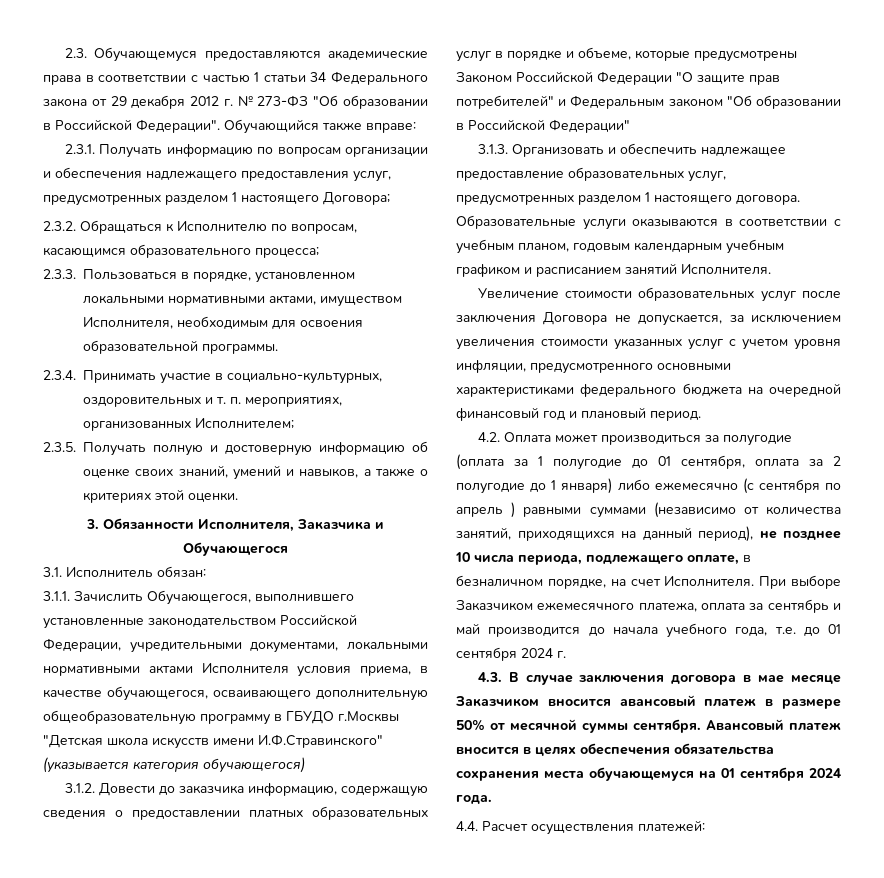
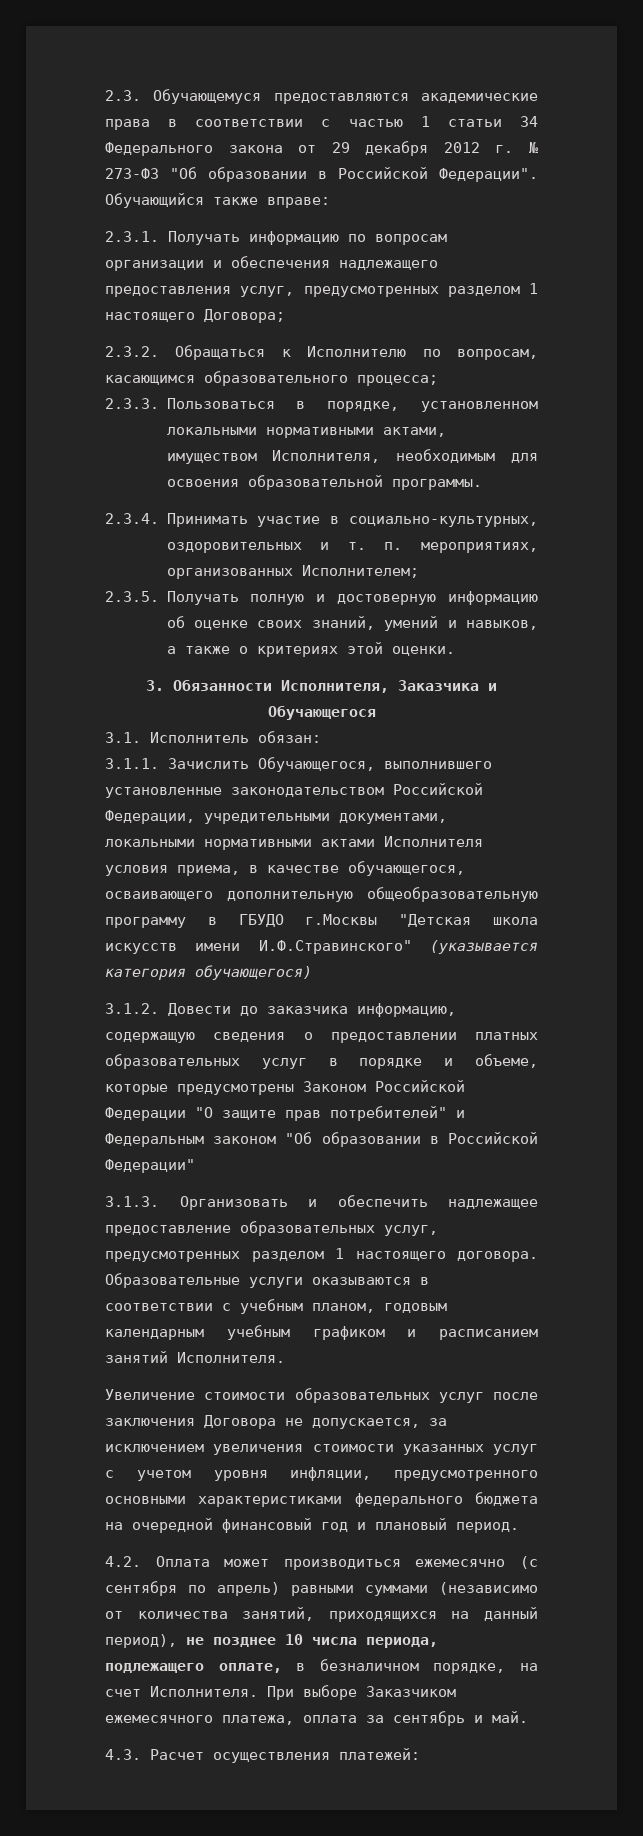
[704,435,792,446] [456,454,841,470] [456,478,650,494] за полугодие (оплата за 1 полугодие до 01 сентября, оплата за 2 полугодие до 1 января) либо -> (401, 1564) none
[456,502,516,518] апрель ) -> [217,1582,280,1596] апрель)
[456,623,841,638] [456,647,566,661] [477,672,841,685] [455,695,841,709] [456,719,841,733] [456,743,774,756] [456,767,841,781] [456,795,492,804] [456,821,478,831] май производится до начала учебного года, т.е. до 01 сентября 2024 г. // 4.3. В случае заключения договора в мае месяце Заказчиком вносится авансовый платеж в размере 50% от месячной суммы сентября. Авансовый платеж вносится в целях обеспечения обязательства сохранения места обучающемуся на 01 сентября 2024 года. // 4.4. -> [492,1711,528,1723] [105,1749,141,1760] май. // 4.3.

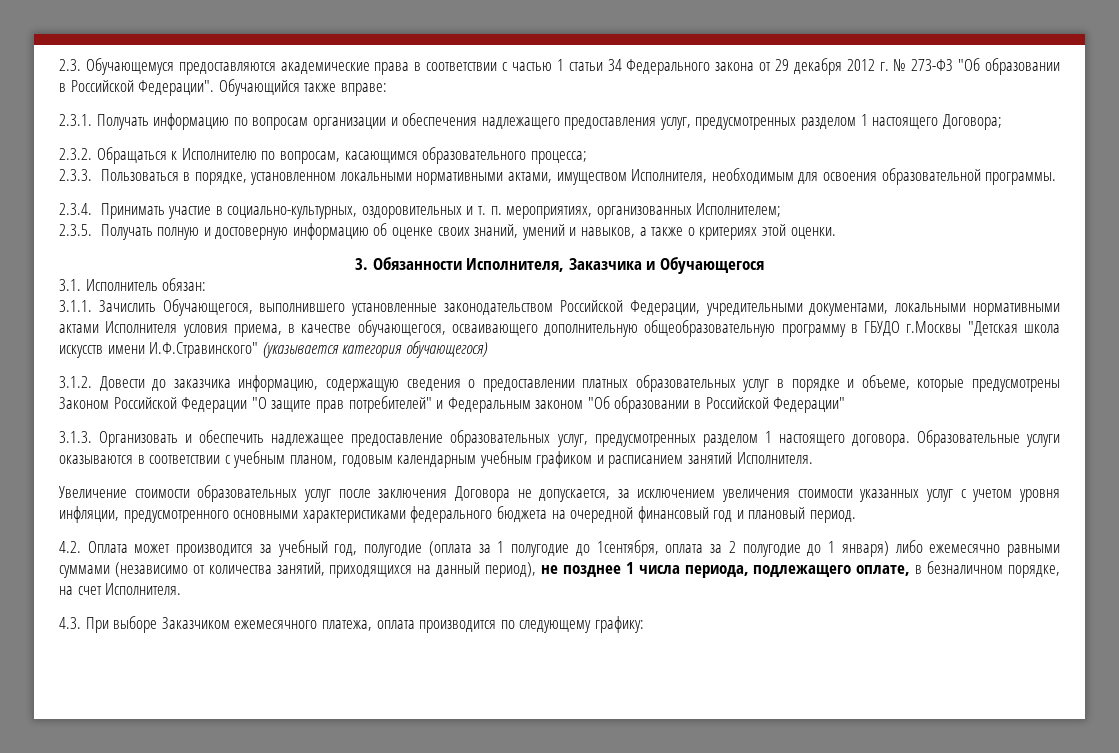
[283,1556,538,1570] [105,1581,280,1596] производиться ежемесячно (с сентября по апрель) -> [176,540,1001,557] производится за учебный год, полугодие (оплата за 1 полугодие до 1сентября, оплата за 2 полугодие до 1 января) либо ежемесячно
[285,1634,303,1645] 10 -> [625,562,634,574] 1
(258, 1691) none -> [59,617,81,629] // 4.3.
[366,1711,528,1726] [105,1748,420,1763] за сентябрь и май. // 4.3. Расчет осуществления платежей: -> [419,616,644,633] производится по следующему графику:

